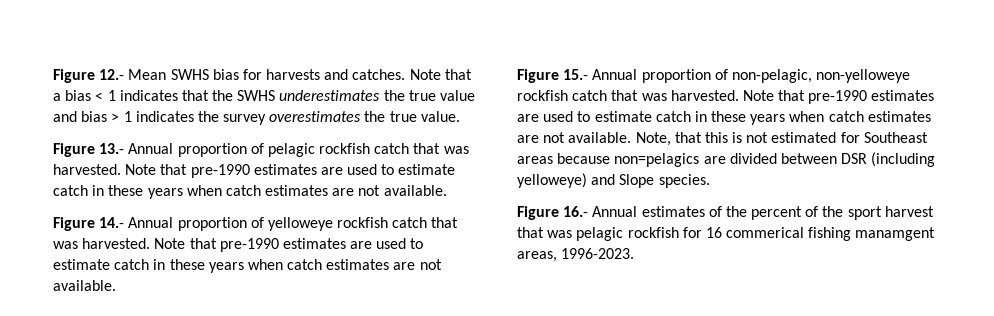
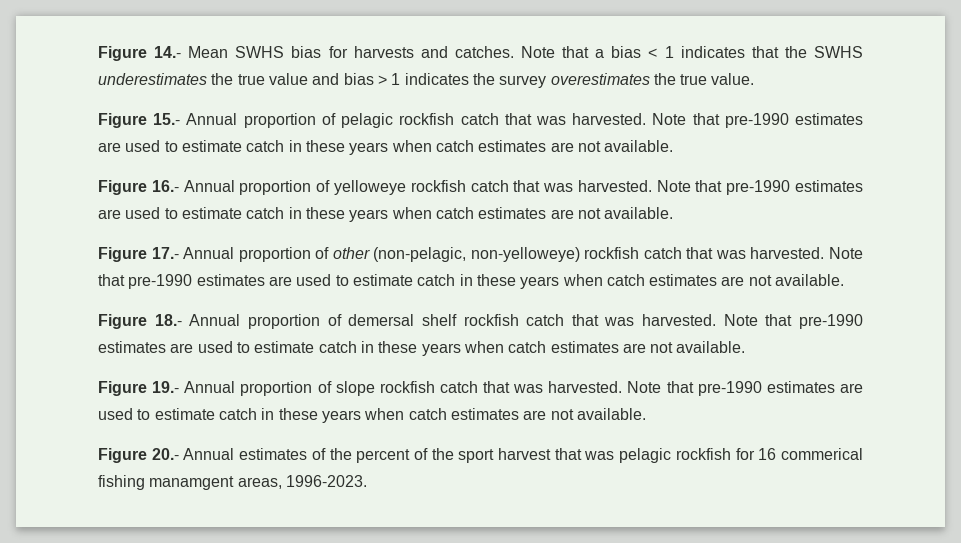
[53,69,125,83] Figure 12.- -> [98,46,182,61] Figure 14.-
[99,143,125,154] 13.- -> [153,113,181,125] 15.-
[99,217,125,228] 14.- -> [151,180,179,192] 16.-
[563,69,911,83] 15.- Annual proportion of non-pelagic, non-yelloweye -> [151,247,580,262] 17.- Annual proportion of other (non-pelagic, non-yelloweye)
[635,132,928,146] [517,152,936,167] [517,173,710,188] [517,206,589,220] Note, that this is not estimated for Southeast areas because non=pelagics are divided between DSR (including yelloweye) and Slope species. // Figure 16.- -> [98,314,863,329] [98,341,746,356] [98,381,863,396] [98,408,646,423] [98,448,179,463] // Figure 18.- Annual proportion of demersal shelf rockfish catch that was harvested. Note that pre-1990 estimates are used to estimate catch in these years when catch estimates are not available. // Figure 19.- Annual proportion of slope rockfish catch that was harvested. Note that pre-1990 estimates are used to estimate catch in these years when catch estimates are not available. // Figure 20.-

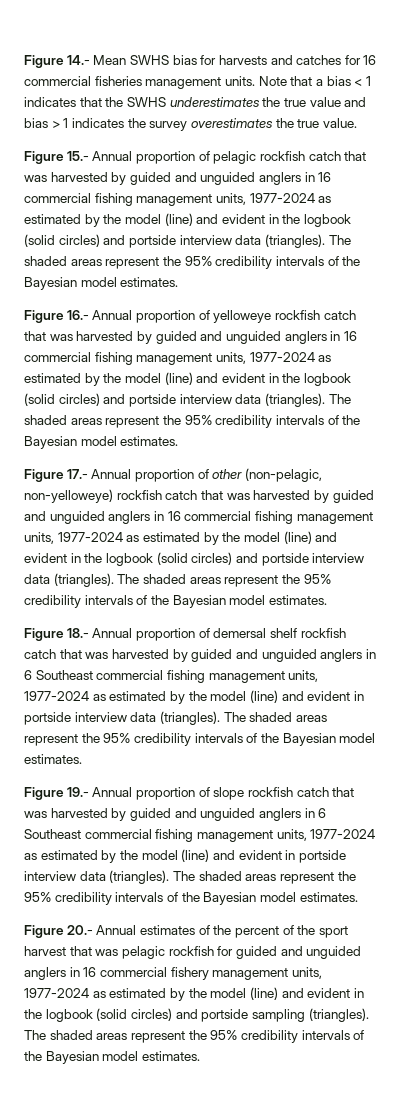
[454,46,514,58] catches. -> [296,55,377,65] [24,76,255,89] catches for 16 commercial fisheries management units.
[572,113,863,128] [98,140,674,155] harvested. Note that pre-1990 estimates are used to estimate catch in these years when catch estimates are not available. -> [50,172,332,185] [24,193,332,206] [24,213,351,227] [24,234,351,248] [24,256,361,269] [24,277,179,290] harvested by guided and unguided anglers in 16 commercial fishing management units, 1977-2024 as estimated by the model (line) and evident in the logbook (solid circles) and portside interview data (triangles). The shaded areas represent the 95% credibility intervals of the Bayesian model estimates.
[577,180,864,195] [98,207,674,222] harvested. Note that pre-1990 estimates are used to estimate catch in these years when catch estimates are not available. -> [76,331,357,344] [24,352,332,365] [24,372,351,386] [24,393,351,407] [24,415,361,428] [24,436,179,449] harvested by guided and unguided anglers in 16 commercial fishing management units, 1977-2024 as estimated by the model (line) and evident in the logbook (solid circles) and portside interview data (triangles). The shaded areas represent the 95% credibility intervals of the Bayesian model estimates.
[750,247,864,259] [98,274,845,289] harvested. Note that pre-1990 estimates are used to estimate catch in these years when catch estimates are not available. -> [253,490,374,503] [24,511,373,524] [24,531,338,545] [24,552,365,566] [24,573,331,587] [24,595,327,608] harvested by guided and unguided anglers in 16 commercial fishing management units, 1977-2024 as estimated by the model (line) and evident in the logbook (solid circles) and portside interview data (triangles). The shaded areas represent the 95% credibility intervals of the Bayesian model estimates.
[642,314,863,329] [98,341,746,356] harvested. Note that pre-1990 estimates are used to estimate catch in these years when catch estimates are not available. -> [111,649,376,662] [24,670,319,683] [24,690,364,704] [24,711,327,725] [24,733,376,746] [24,754,82,764] harvested by guided and unguided anglers in 6 Southeast commercial fishing management units, 1977-2024 as estimated by the model (line) and evident in portside interview data (triangles). The shaded areas represent the 95% credibility intervals of the Bayesian model estimates.
[548,381,863,396] [98,408,646,423] harvested. Note that pre-1990 estimates are used to estimate catch in these years when catch estimates are not available. -> [50,808,327,821] [24,829,376,842] [24,849,346,863] [24,870,356,884] [24,892,358,905] harvested by guided and unguided anglers in 6 Southeast commercial fishing management units, 1977-2024 as estimated by the model (line) and evident in portside interview data (triangles). The shaded areas represent the 95% credibility intervals of the Bayesian model estimates.
[758,448,864,460] [98,475,367,490] 16 commerical fishing manamgent areas, 1996-2023. -> [235,946,362,959] [24,967,322,980] [24,987,364,1001] [24,1008,369,1022] [24,1030,365,1043] [24,1051,200,1064] guided and unguided anglers in 16 commercial fishery management units, 1977-2024 as estimated by the model (line) and evident in the logbook (solid circles) and portside sampling (triangles). The shaded areas represent the 95% credibility intervals of the Bayesian model estimates.

